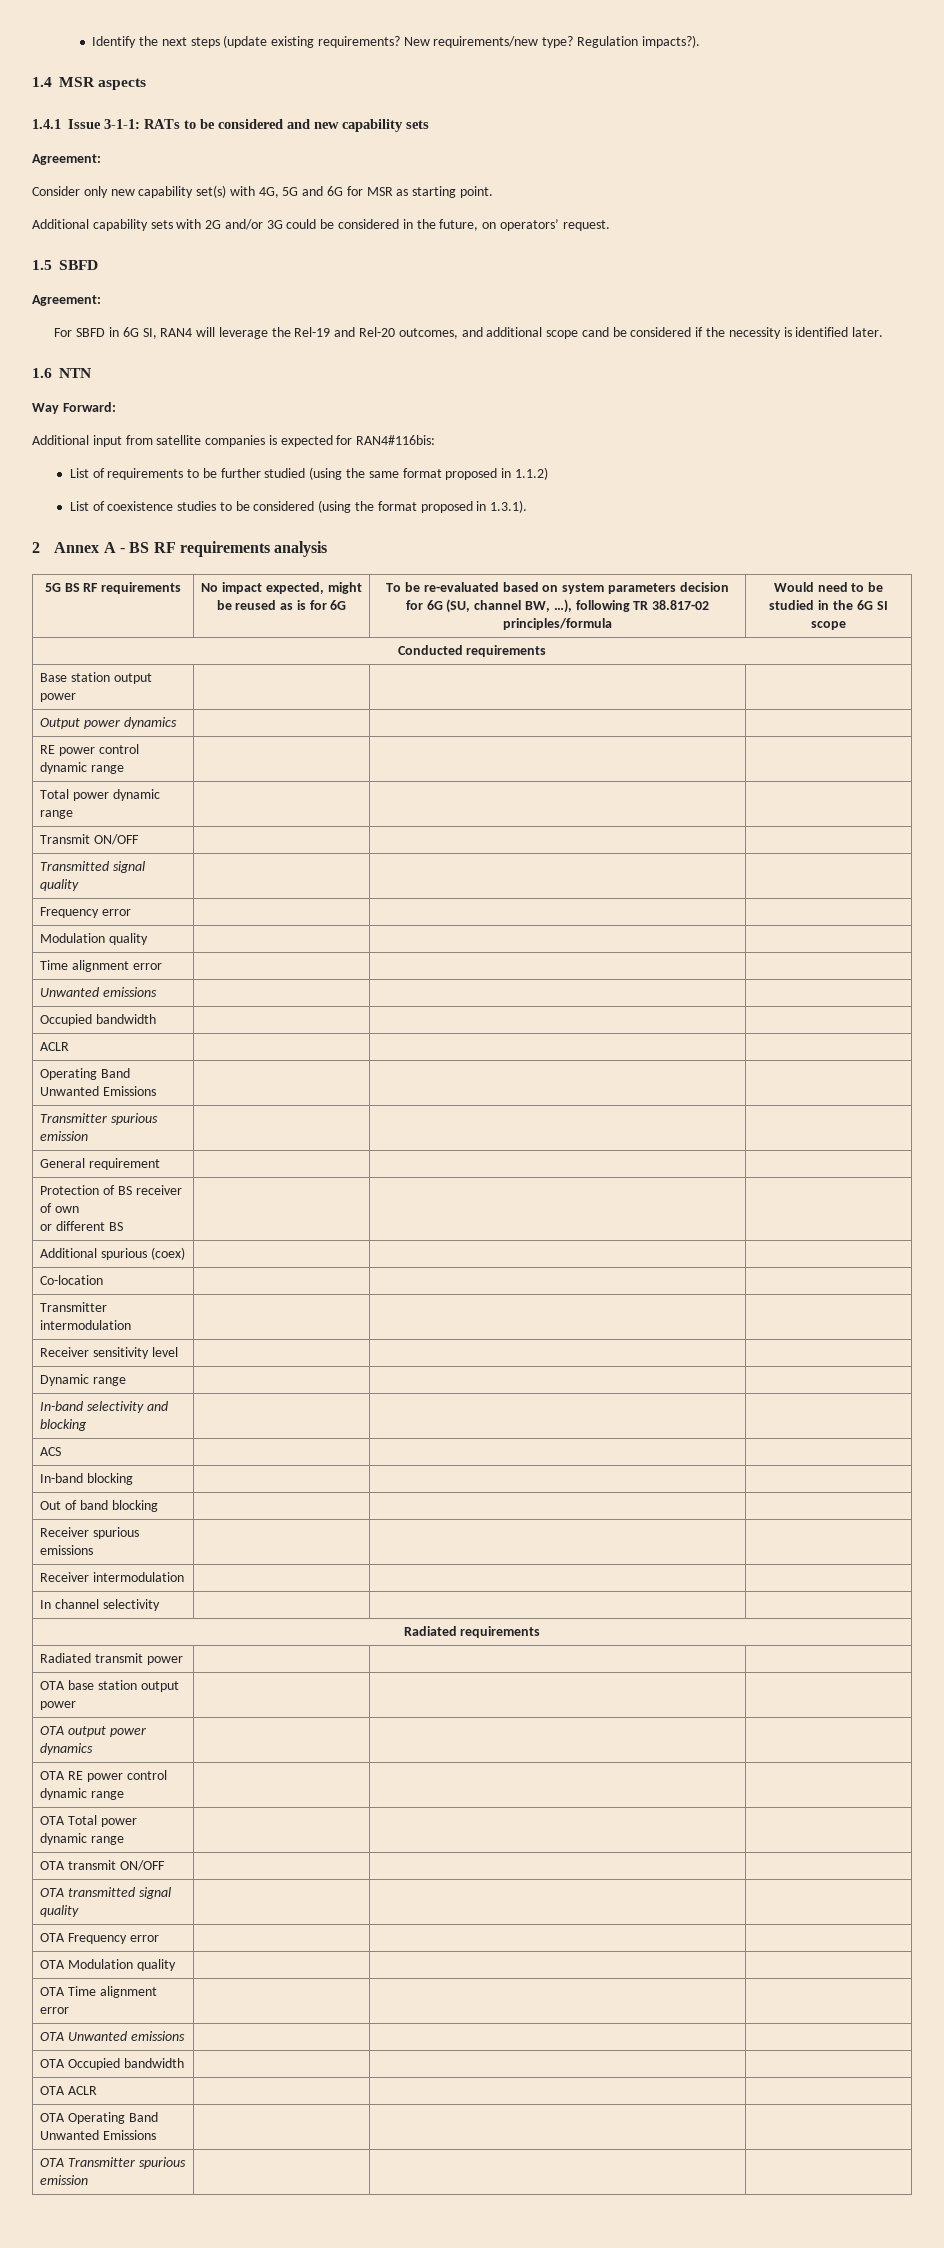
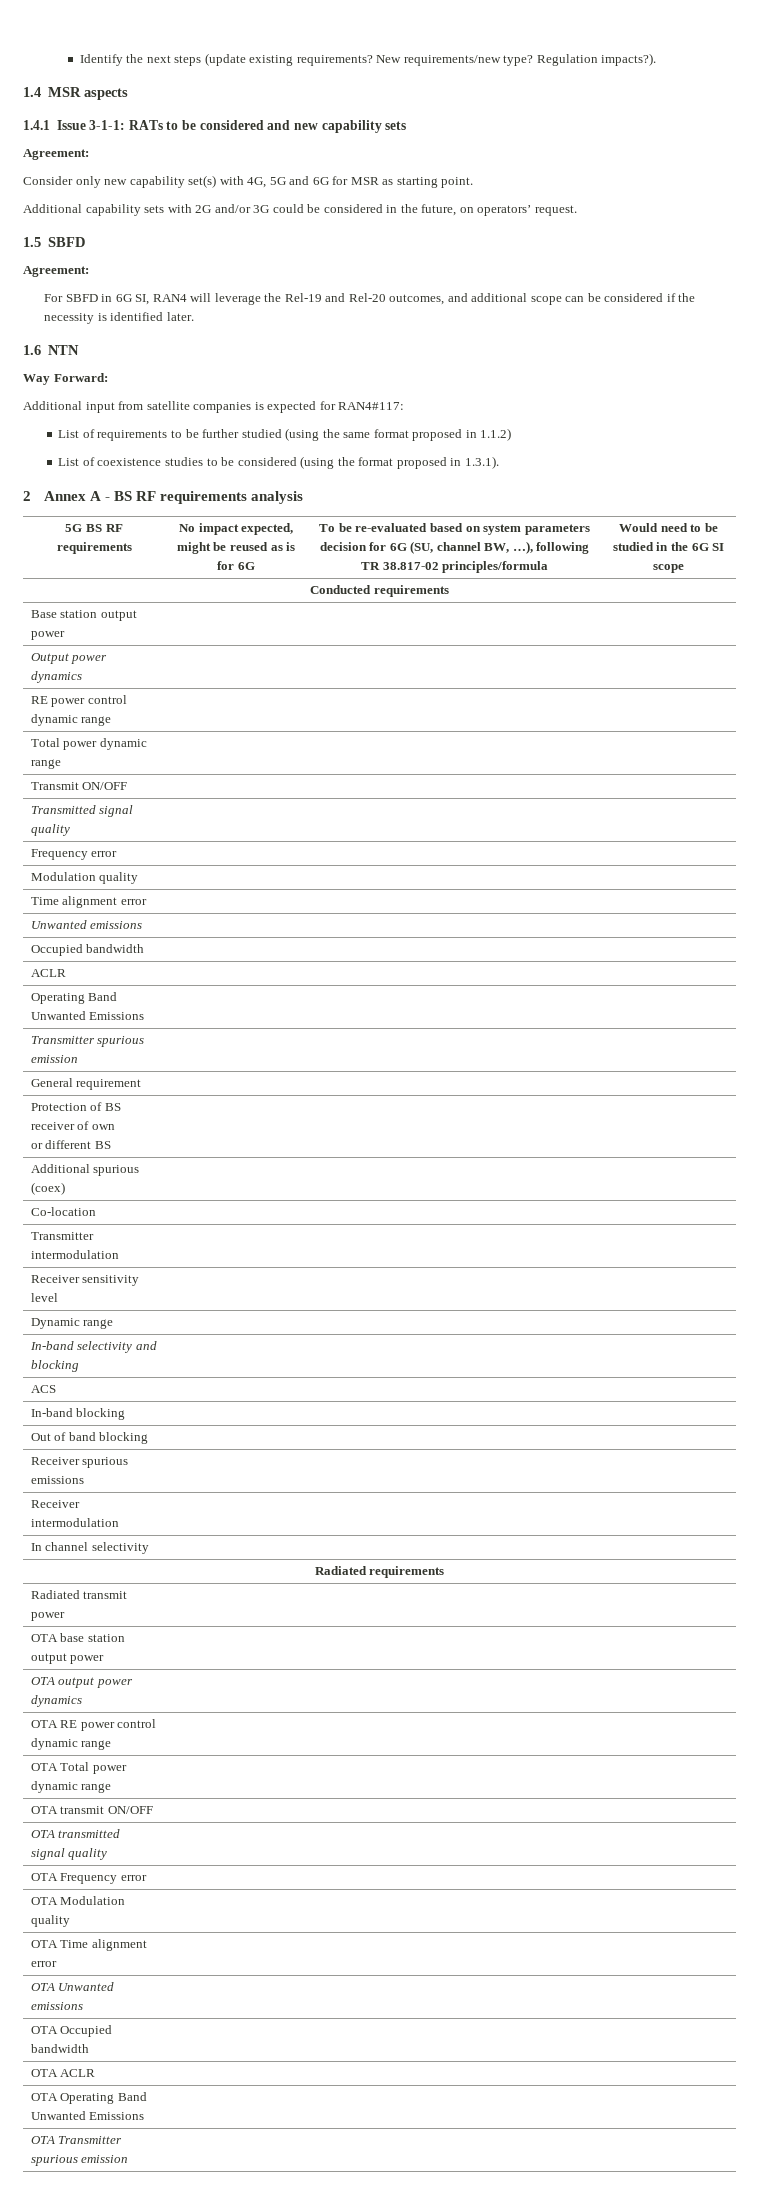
[581,327,609,337] cand -> [565,296,585,302] can
[356,435,436,445] RAN4#116bis: -> [338,402,405,410] RAN4#117:

